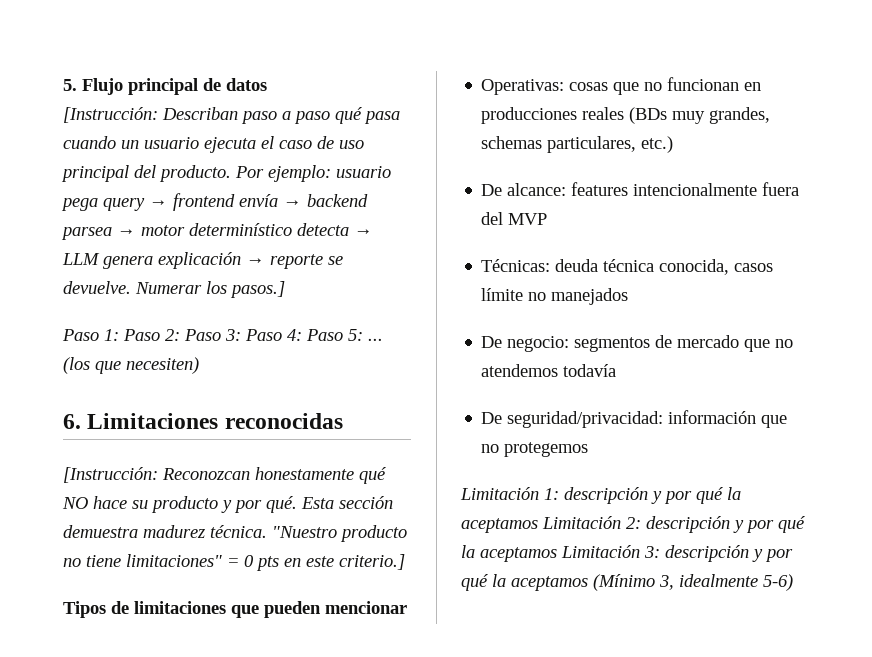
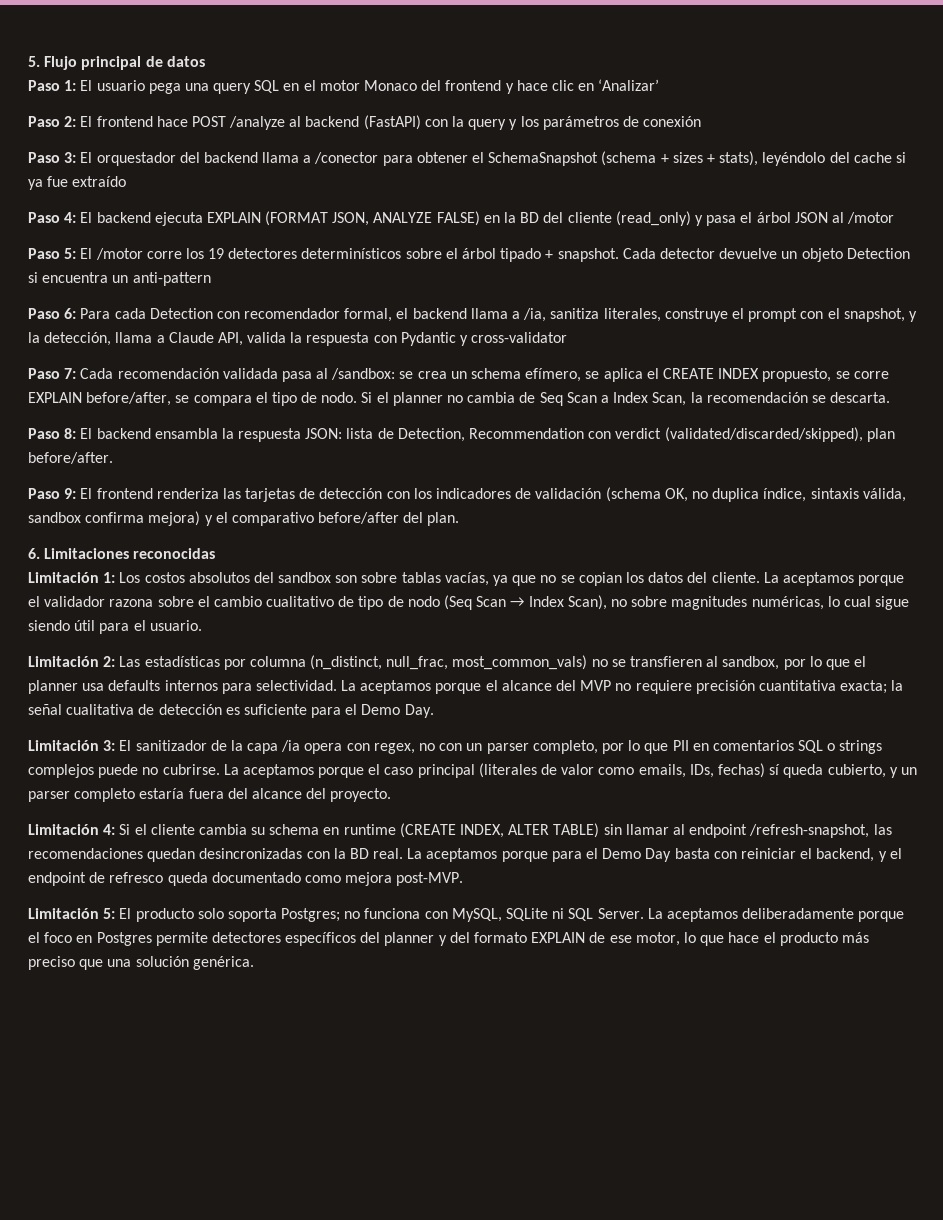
[63,107,400,124] [63,136,364,153] [61,165,391,182] [61,193,368,211] [61,223,373,240] [62,252,343,269] [63,281,285,298] [62,329,383,341] [63,357,199,374] [63,413,343,429] [63,467,386,484] [62,496,393,513] [63,525,407,542] [63,554,405,571] [63,601,407,618] [481,77,762,95] [481,107,771,124] [481,136,674,153] [481,182,800,196] [481,212,548,225] [481,259,774,275] [481,288,629,305] [481,335,794,352] [481,364,617,377] [481,410,788,428] [481,442,589,457] [460,487,741,504] [461,516,805,533] [461,545,793,562] [461,574,793,591] [Instrucción: Describan paso a paso qué pasa cuando un usuario ejecuta el caso de uso principal del producto. Por ejemplo: usuario pega query → frontend envía → backend parsea → motor determinístico detecta → LLM genera explicación → reporte se devuelve. Numerar los pasos.] // Paso 1: Paso 2: Paso 3: Paso 4: Paso 5: ... (los que necesiten) // 6. Limitaciones reconocidas // [Instrucción: Reconozcan honestamente qué NO hace su producto y por qué. Esta sección demuestra madurez técnica. "Nuestro producto no tiene limitaciones" = 0 pts en este criterio.] // Tipos de limitaciones que pueden mencionar // Operativas: cosas que no funcionan en producciones reales (BDs muy grandes, schemas particulares, etc.) // De alcance: features intencionalmente fuera del MVP // Técnicas: deuda técnica conocida, casos límite no manejados // De negocio: segmentos de mercado que no atendemos todavía // De seguridad/privacidad: información que no protegemos // Limitación 1: descripción y por qué la aceptamos Limitación 2: descripción y por qué la aceptamos Limitación 3: descripción y por qué la aceptamos (Mínimo 3, idealmente 5-6) -> [28,79,660,94] [28,115,702,130] [28,151,906,166] [28,176,127,190] [28,211,895,226] [28,248,910,262] [28,272,211,286] [28,308,917,322] [28,332,568,346] [28,368,889,382] [28,392,891,406] [28,427,895,442] [28,452,113,464] [28,487,906,502] [28,511,460,526] [28,548,216,559] [28,572,905,586] [28,595,910,610] [28,620,202,634] [28,655,867,670] [28,680,904,694] [28,704,434,718] [28,740,883,754] [28,763,917,778] [28,788,392,802] [28,823,892,838] [28,848,902,862] [28,872,464,886] [28,908,905,922] [28,932,869,946] [28,956,254,970] Paso 1: El usuario pega una query SQL en el motor Monaco del frontend y hace clic en ‘Analizar’ // Paso 2: El frontend hace POST /analyze al backend (FastAPI) con la query y los parámetros de conexión // Paso 3: El orquestador del backend llama a /conector para obtener el SchemaSnapshot (schema + sizes + stats), leyéndolo del cache si ya fue extraído // Paso 4: El backend ejecuta EXPLAIN (FORMAT JSON, ANALYZE FALSE) en la BD del cliente (read_only) y pasa el árbol JSON al /motor // Paso 5: El /motor corre los 19 detectores determinísticos sobre el árbol tipado + snapshot. Cada detector devuelve un objeto Detection si encuentra un anti-pattern // Paso 6: Para cada Detection con recomendador formal, el backend llama a /ia, sanitiza literales, construye el prompt con el snapshot, y la detección, llama a Claude API, valida la respuesta con Pydantic y cross-validator // Paso 7: Cada recomendación validada pasa al /sandbox: se crea un schema efímero, se aplica el CREATE INDEX propuesto, se corre EXPLAIN before/after, se compara el tipo de nodo. Si el planner no cambia de Seq Scan a Index Scan, la recomendación se descarta. // Paso 8: El backend ensambla la respuesta JSON: lista de Detection, Recommendation con verdict (validated/discarded/skipped), plan before/after. // Paso 9: El frontend renderiza las tarjetas de detección con los indicadores de validación (schema OK, no duplica índice, sintaxis válida, sandbox confirma mejora) y el comparativo before/after del plan. // 6. Limitaciones reconocidas // Limitación 1: Los costos absolutos del sandbox son sobre tablas vacías, ya que no se copian los datos del cliente. La aceptamos porque el validador razona sobre el cambio cualitativo de tipo de nodo (Seq Scan → Index Scan), no sobre magnitudes numéricas, lo cual sigue siendo útil para el usuario. // Limitación 2: Las estadísticas por columna (n_distinct, null_frac, most_common_vals) no se transfieren al sandbox, por lo que el planner usa defaults internos para selectividad. La aceptamos porque el alcance del MVP no requiere precisión cuantitativa exacta; la señal cualitativa de detección es suficiente para el Demo Day. // Limitación 3: El sanitizador de la capa /ia opera con regex, no con un parser completo, por lo que PII en comentarios SQL o strings complejos puede no cubrirse. La aceptamos porque el caso principal (literales de valor como emails, IDs, fechas) sí queda cubierto, y un parser completo estaría fuera del alcance del proyecto. // Limitación 4: Si el cliente cambia su schema en runtime (CREATE INDEX, ALTER TABLE) sin llamar al endpoint /refresh-snapshot, las recomendaciones quedan desincronizadas con la BD real. La aceptamos porque para el Demo Day basta con reiniciar el backend, y el endpoint de refresco queda documentado como mejora post-MVP. // Limitación 5: El producto solo soporta Postgres; no funciona con MySQL, SQLite ni SQL Server. La aceptamos deliberadamente porque el foco en Postgres permite detectores específicos del planner y del formato EXPLAIN de ese motor, lo que hace el producto más preciso que una solución genérica.

